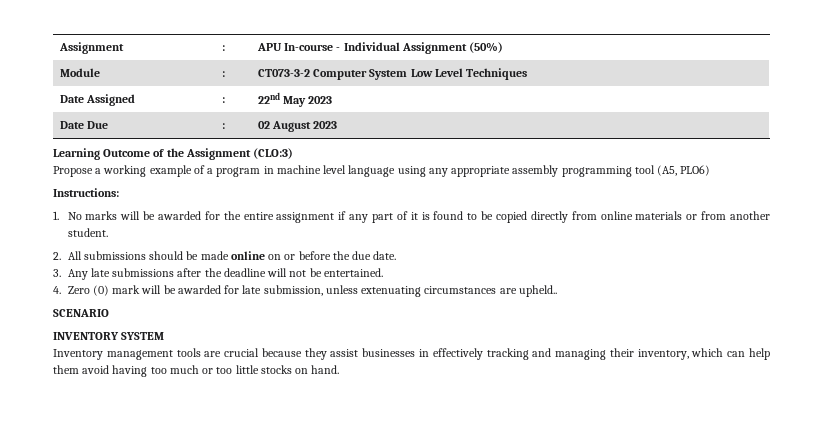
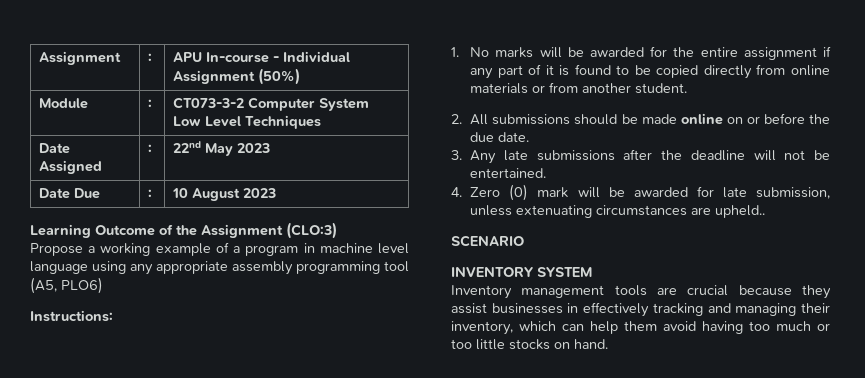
[257,121,270,129] 02 -> [172,188,189,198] 10

